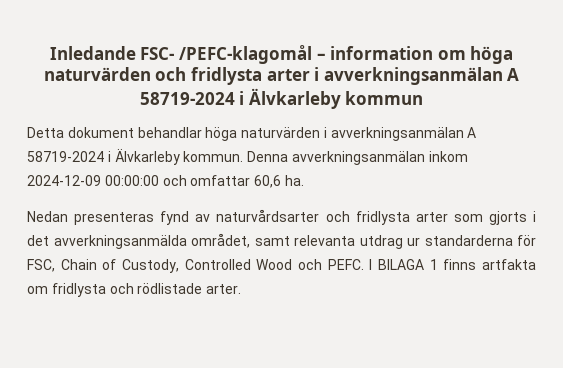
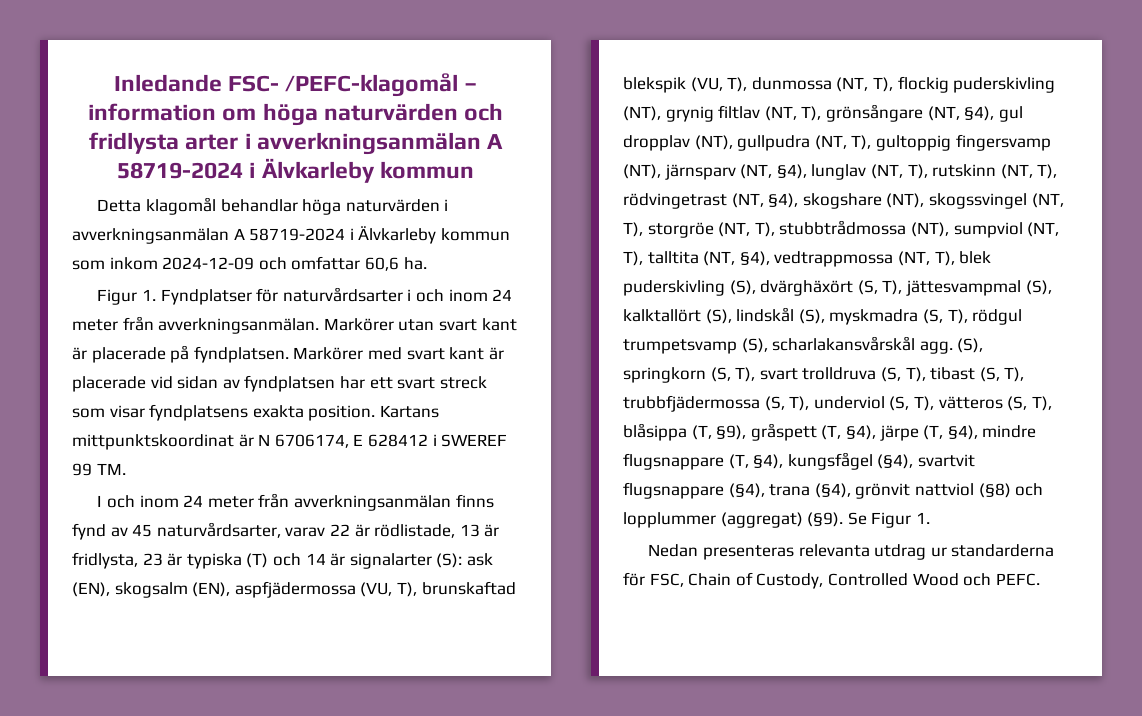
[67,127,134,138] dokument -> [145,197,216,215] klagomål
[183,151,425,165] kommun. Denna avverkningsanmälan -> [440,228,510,241] [72,260,105,270] kommun som
[104,175,159,186] 00:00:00 -> (255, 263) none
[27,209,537,225] [27,233,290,249] Nedan presenteras fynd av naturvårdsarter och fridlysta arter som gjorts i det avverkningsanmälda området, samt -> [97,287,513,305] [72,316,517,334] [72,345,504,363] [72,375,487,392] [72,404,439,421] [72,434,508,450] [72,463,126,476] [97,493,494,511] [72,522,500,540] [72,552,493,569] [72,581,516,598] [623,76,1056,93] [623,104,1023,122] [623,134,1051,151] [623,164,1058,180] [623,193,1064,209] [623,220,1060,238] [623,251,992,267] [623,280,1052,296] [623,307,1023,325] [623,336,984,354] [623,367,1025,383] [623,395,1052,412] [623,423,1037,441] [623,452,975,470] [623,482,1044,499] [623,512,930,528] [648,544,794,560] Figur 1. Fyndplatser för naturvårdsarter i och inom 24 meter från avverkningsanmälan. Markörer utan svart kant är placerade på fyndplatsen. Markörer med svart kant är placerade vid sidan av fyndplatsen har ett svart streck som visar fyndplatsens exakta position. Kartans mittpunktskoordinat är N 6706174, E 628412 i SWEREF 99 TM. // I och inom 24 meter från avverkningsanmälan finns fynd av 45 naturvårdsarter, varav 22 är rödlistade, 13 är fridlysta, 23 är typiska (T) och 14 är signalarter (S): ask (EN), skogsalm (EN), aspfjädermossa (VU, T), brunskaftad blekspik (VU, T), dunmossa (NT, T), flockig puderskivling (NT), grynig filtlav (NT, T), grönsångare (NT, §4), gul dropplav (NT), gullpudra (NT, T), gultoppig fingersvamp (NT), järnsparv (NT, §4), lunglav (NT, T), rutskinn (NT, T), rödvingetrast (NT, §4), skogshare (NT), skogssvingel (NT, T), storgröe (NT, T), stubbtrådmossa (NT), sumpviol (NT, T), talltita (NT, §4), vedtrappmossa (NT, T), blek puderskivling (S), dvärghäxört (S, T), jättesvampmal (S), kalktallört (S), lindskål (S), myskmadra (S, T), rödgul trumpetsvamp (S), scharlakansvårskål agg. (S), springkorn (S, T), svart trolldruva (S, T), tibast (S, T), trubbfjädermossa (S, T), underviol (S, T), vätteros (S, T), blåsippa (T, §9), gråspett (T, §4), järpe (T, §4), mindre flugsnappare (T, §4), kungsfågel (§4), svartvit flugsnappare (§4), trana (§4), grönvit nattviol (§8) och lopplummer (aggregat) (§9). Se Figur 1. // Nedan presenteras
[369,259,537,270] [27,283,242,297] I BILAGA 1 finns artfakta om fridlysta och rödlistade arter. -> (1040, 579) none

